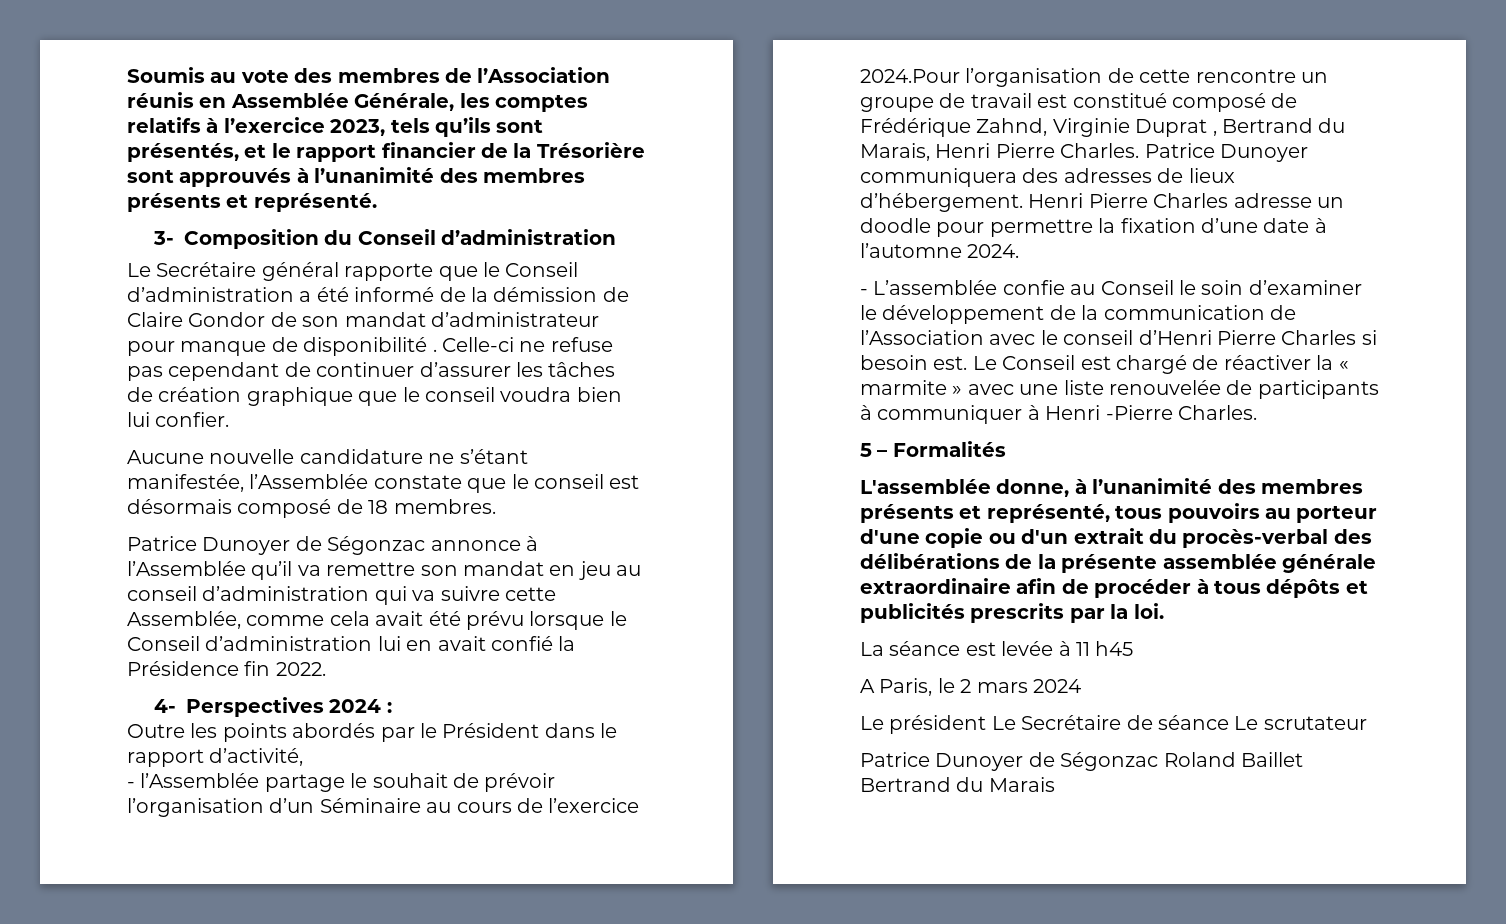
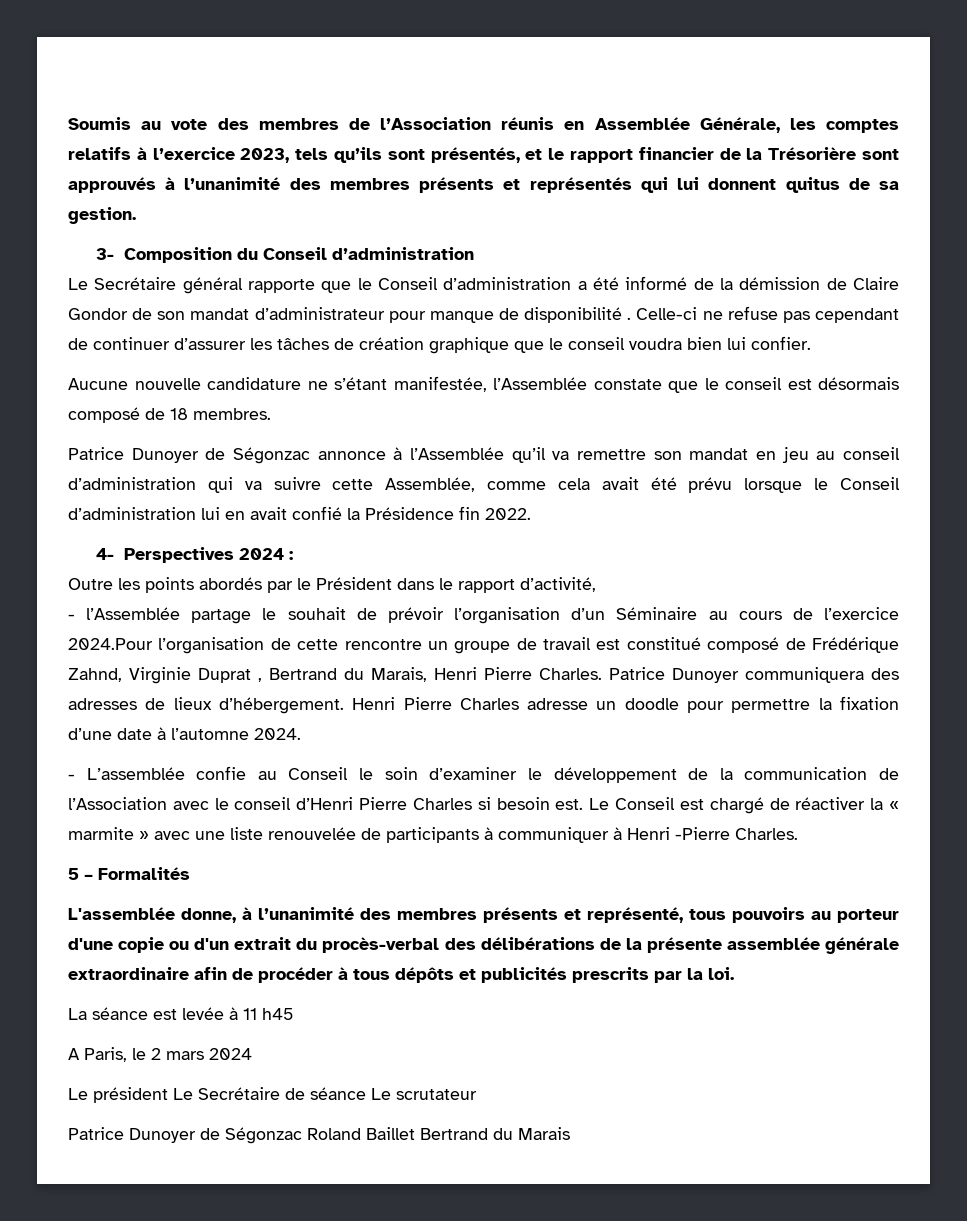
[253,193,377,212] représenté. -> [529,177,900,193] [68,207,136,224] représentés qui lui donnent quitus de sa gestion.

